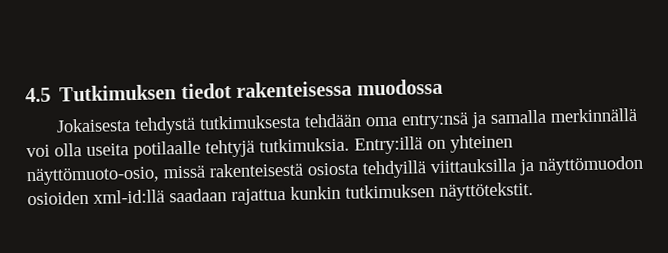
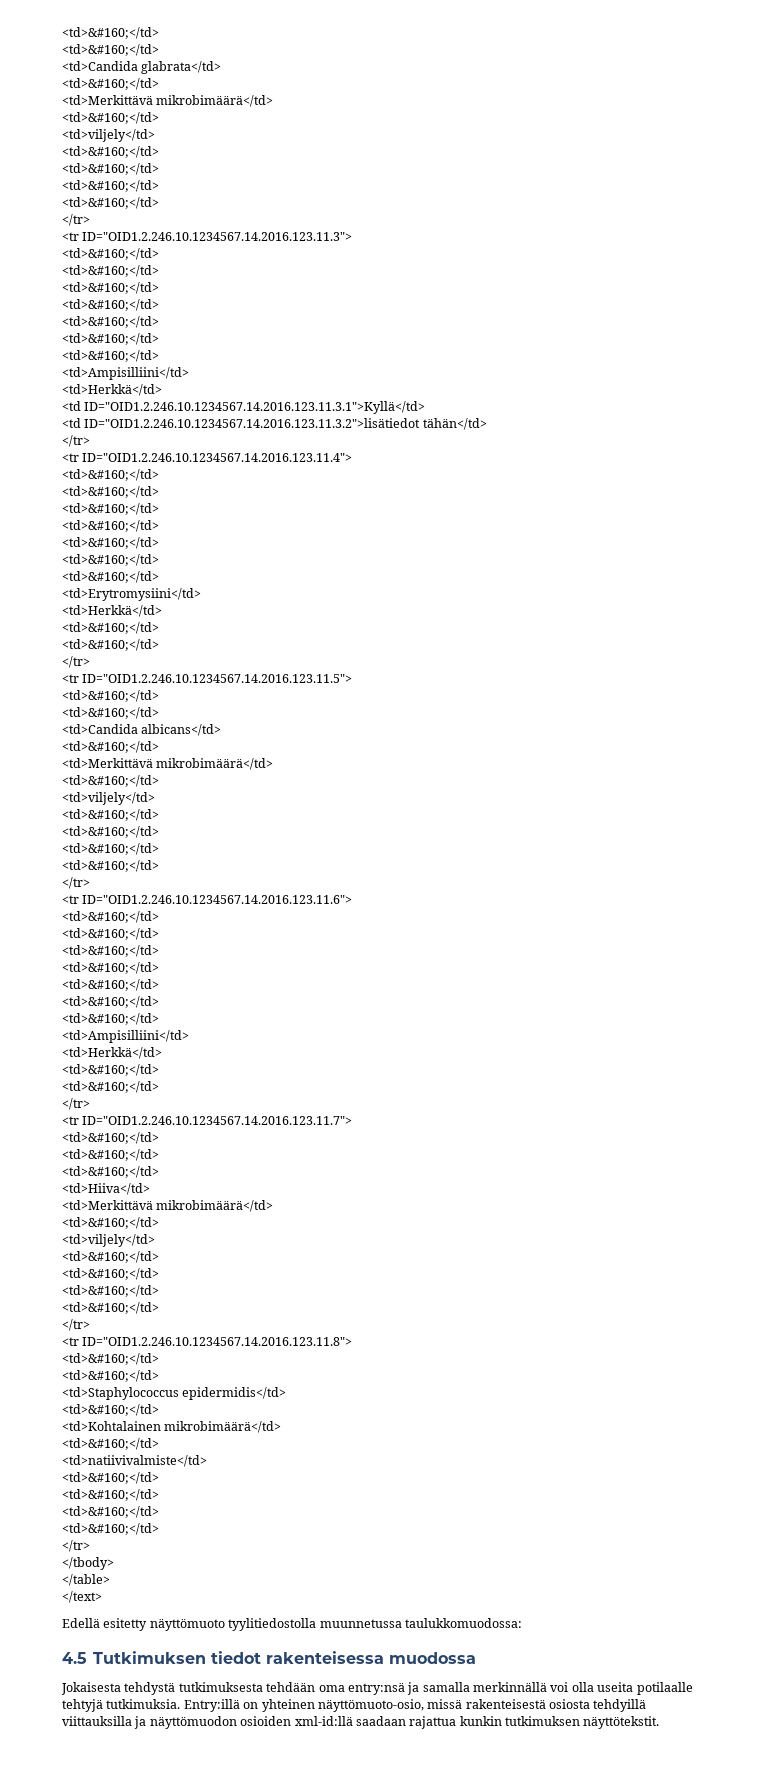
(25, 95) none -> [62,27,159,39] [62,44,159,56] [62,61,222,74] [62,78,159,90] [62,95,274,107] [62,112,159,124] [62,129,155,142] [62,146,159,158] [62,163,159,175] [62,180,159,192] [62,197,159,209] [62,214,90,226] [62,232,353,241] [62,248,159,260] [62,265,159,277] [62,282,159,294] [62,299,159,311] [62,316,159,328] [62,333,159,345] [62,350,159,362] [62,367,189,380] [62,384,162,396] [62,401,426,414] [62,418,487,430] [62,435,90,447] [62,453,353,462] [62,469,159,481] [62,486,159,498] [62,503,159,515] [62,520,159,532] [62,537,159,549] [62,554,159,566] [62,571,159,583] [62,588,201,601] [62,605,162,617] [62,622,159,634] [62,639,159,651] [62,656,90,668] [62,674,353,683] [62,690,159,702] [62,707,159,719] [62,724,222,736] [62,741,159,753] [62,758,274,770] [62,775,159,787] [62,792,155,805] [62,809,159,821] [62,826,159,838] [62,843,159,855] [62,860,159,872] [62,877,90,889] [62,895,353,904] [62,911,159,923] [62,928,159,940] [62,945,159,957] [62,962,159,974] [62,979,159,991] [62,996,159,1008] [62,1013,159,1025] [62,1030,189,1043] [62,1047,162,1059] [62,1064,159,1076] [62,1081,159,1093] [62,1098,90,1110] [62,1116,353,1125] [62,1132,159,1144] [62,1149,159,1161] [62,1166,159,1178] [62,1183,150,1195] [62,1200,274,1212] [62,1217,159,1229] [62,1234,155,1247] [62,1251,159,1263] [62,1268,159,1280] [62,1285,159,1297] [62,1302,159,1314] [62,1319,90,1331] [62,1337,353,1346] [62,1353,159,1365] [62,1370,159,1382] [62,1387,287,1400] [62,1404,159,1416] [62,1421,282,1433] [62,1438,159,1450] [62,1455,207,1467] [62,1472,159,1484] [62,1489,159,1501] [62,1506,159,1518] [62,1523,159,1535] [62,1540,90,1552] [62,1557,114,1570] [62,1574,110,1586] [62,1591,102,1603] [62,1618,522,1631] <td>&#160;</td> // <td>&#160;</td> // <td>Candida glabrata</td> // <td>&#160;</td> // <td>Merkittävä mikrobimäärä</td> // <td>&#160;</td> // <td>viljely</td> // <td>&#160;</td> // <td>&#160;</td> // <td>&#160;</td> // <td>&#160;</td> // </tr> // <tr ID="OID1.2.246.10.1234567.14.2016.123.11.3"> // <td>&#160;</td> // <td>&#160;</td> // <td>&#160;</td> // <td>&#160;</td> // <td>&#160;</td> // <td>&#160;</td> // <td>&#160;</td> // <td>Ampisilliini</td> // <td>Herkkä</td> // <td ID="OID1.2.246.10.1234567.14.2016.123.11.3.1">Kyllä</td> // <td ID="OID1.2.246.10.1234567.14.2016.123.11.3.2">lisätiedot tähän</td> // </tr> // <tr ID="OID1.2.246.10.1234567.14.2016.123.11.4"> // <td>&#160;</td> // <td>&#160;</td> // <td>&#160;</td> // <td>&#160;</td> // <td>&#160;</td> // <td>&#160;</td> // <td>&#160;</td> // <td>Erytromysiini</td> // <td>Herkkä</td> // <td>&#160;</td> // <td>&#160;</td> // </tr> // <tr ID="OID1.2.246.10.1234567.14.2016.123.11.5"> // <td>&#160;</td> // <td>&#160;</td> // <td>Candida albicans</td> // <td>&#160;</td> // <td>Merkittävä mikrobimäärä</td> // <td>&#160;</td> // <td>viljely</td> // <td>&#160;</td> // <td>&#160;</td> // <td>&#160;</td> // <td>&#160;</td> // </tr> // <tr ID="OID1.2.246.10.1234567.14.2016.123.11.6"> // <td>&#160;</td> // <td>&#160;</td> // <td>&#160;</td> // <td>&#160;</td> // <td>&#160;</td> // <td>&#160;</td> // <td>&#160;</td> // <td>Ampisilliini</td> // <td>Herkkä</td> // <td>&#160;</td> // <td>&#160;</td> // </tr> // <tr ID="OID1.2.246.10.1234567.14.2016.123.11.7"> // <td>&#160;</td> // <td>&#160;</td> // <td>&#160;</td> // <td>Hiiva</td> // <td>Merkittävä mikrobimäärä</td> // <td>&#160;</td> // <td>viljely</td> // <td>&#160;</td> // <td>&#160;</td> // <td>&#160;</td> // <td>&#160;</td> // </tr> // <tr ID="OID1.2.246.10.1234567.14.2016.123.11.8"> // <td>&#160;</td> // <td>&#160;</td> // <td>Staphylococcus epidermidis</td> // <td>&#160;</td> // <td>Kohtalainen mikrobimäärä</td> // <td>&#160;</td> // <td>natiivivalmiste</td> // <td>&#160;</td> // <td>&#160;</td> // <td>&#160;</td> // <td>&#160;</td> // </tr> // </tbody> // </table> // </text> // Edellä esitetty näyttömuoto tyylitiedostolla muunnetussa taulukkomuodossa: //

